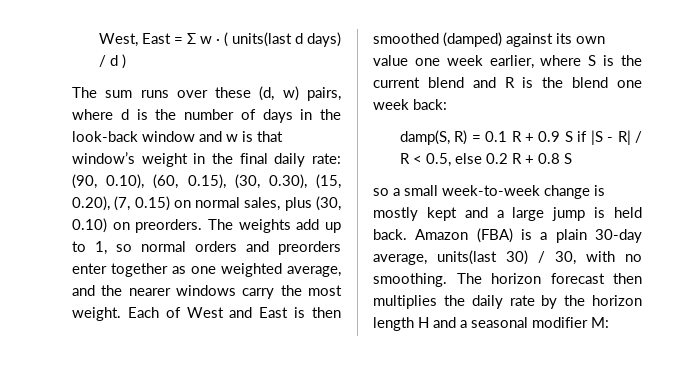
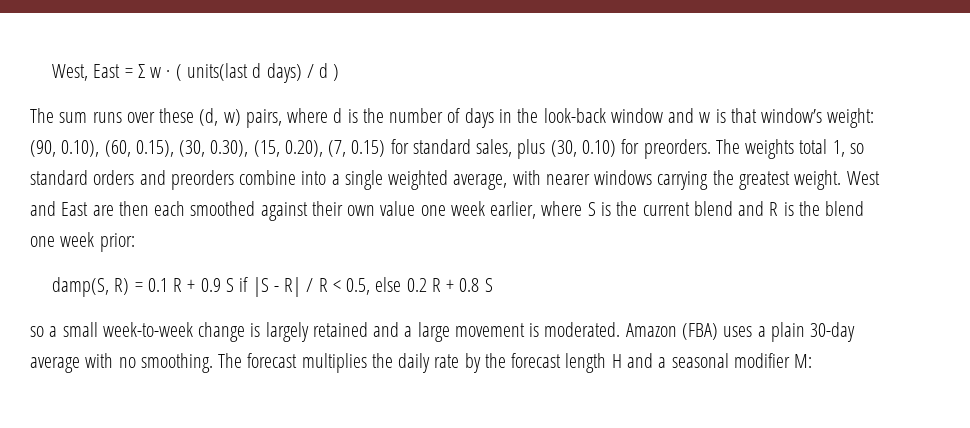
[141,153,341,167] weight in the final daily rate: -> [827,108,875,128] weight:
[173,197,241,208] on normal -> [390,139,471,154] for standard
[112,222,130,230] on -> [621,139,640,154] for
[296,219,341,233] [72,241,86,252] add up to -> [799,139,828,154] total
[141,241,186,252] normal -> [30,170,88,185] standard
[72,263,341,277] [72,285,342,299] [72,307,341,321] [373,32,572,47] enter together as one weighted average, and the nearer windows carry the most weight. Each of West and East is then smoothed (damped) against its -> [239,170,880,190] [30,201,343,221] combine into a single weighted average, with nearer windows carrying the greatest weight. West and East are then each smoothed against their
[413,99,447,110] back: -> [99,233,135,252] prior:
[373,207,457,221] mostly kept -> [265,322,368,342] largely retained
[552,207,642,221] [373,229,407,240] jump is held back. -> [454,322,621,337] movement is moderated.
[521,229,532,240] is -> [723,326,753,337] uses
[373,250,576,265] average, units(last 30) / 30, -> [30,357,80,373] average
[491,273,642,284] horizon forecast then -> [247,353,298,368] forecast
[592,295,642,306] horizon -> [511,353,562,368] forecast

